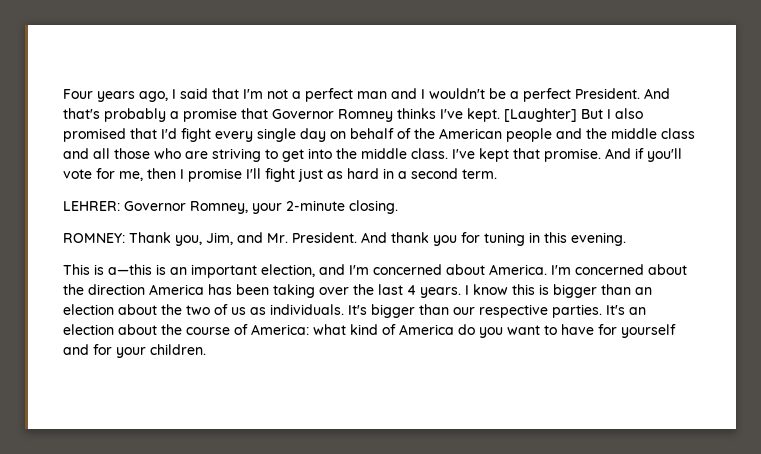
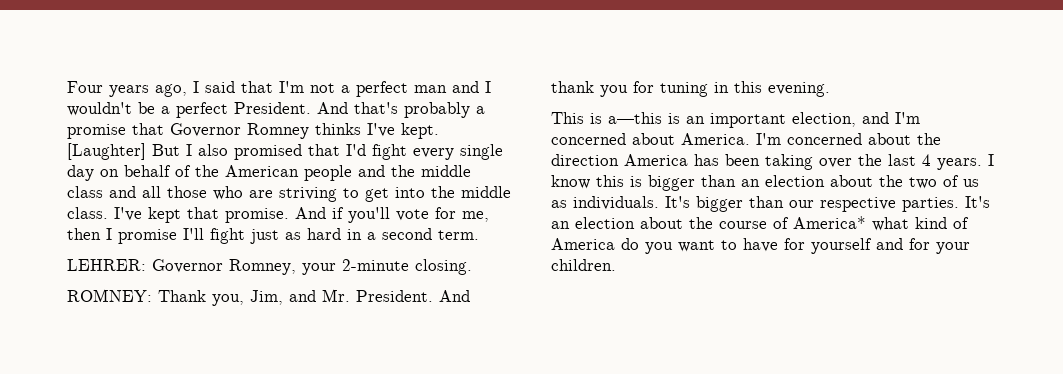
[251,324,309,335] America: -> [793,216,866,229] America*

